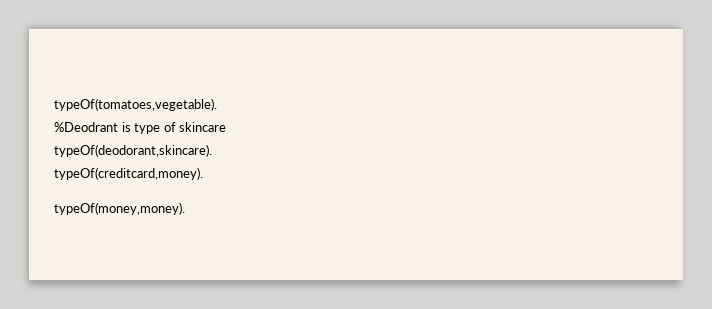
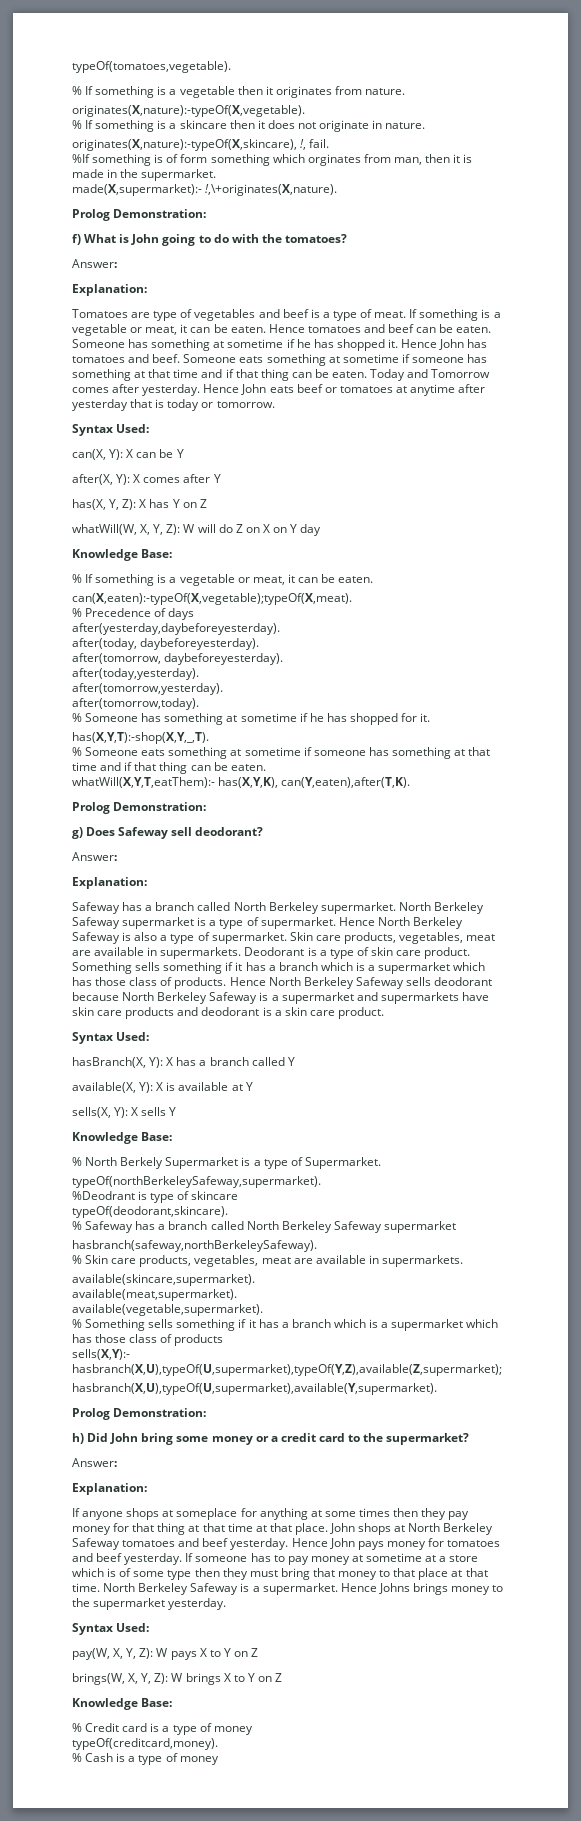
(217, 104) none -> [72,86,406,98] [72,105,305,117] [72,120,426,132] [72,139,330,151] [72,154,473,166] [72,169,217,181] [72,184,338,196] [72,209,207,221] [72,234,347,246] [72,259,117,268] [72,284,147,296] [72,309,501,321] [72,324,492,336] [72,339,488,351] [72,354,488,366] [72,369,491,381] [72,384,486,396] [72,399,275,411] [72,424,150,436] [72,449,184,460] [72,474,221,485] [72,499,207,510] [72,524,322,536] [72,549,173,561] [72,574,374,586] [72,593,352,605] [72,608,195,620] [72,623,280,635] [72,638,260,650] [72,653,284,665] [72,668,199,680] [72,683,223,695] [72,698,199,710] [72,713,431,725] [72,732,209,744] [72,747,491,759] [72,762,266,774] [72,777,411,788] [72,802,207,814] [72,827,264,839] [72,852,117,861] [72,877,147,889] [72,902,484,914] [72,917,463,929] [72,932,496,944] [72,947,471,959] [72,962,486,974] [72,977,493,989] [72,992,489,1004] [72,1007,384,1019] [72,1032,150,1044] [72,1057,295,1068] [72,1082,253,1093] [72,1107,177,1118] [72,1132,173,1144] [72,1157,381,1169] [72,1176,321,1188] // % If something is a vegetable then it originates from nature. // originates(X,nature):-typeOf(X,vegetable). // % If something is a skincare then it does not originate in nature. // originates(X,nature):-typeOf(X,skincare), !, fail. // %If something is of form something which orginates from man, then it is made in the supermarket. // made(X,supermarket):- !,\+originates(X,nature). // Prolog Demonstration: // f) What is John going to do with the tomatoes? // Answer: // Explanation: // Tomatoes are type of vegetables and beef is a type of meat. If something is a vegetable or meat, it can be eaten. Hence tomatoes and beef can be eaten. Someone has something at sometime if he has shopped it. Hence John has tomatoes and beef. Someone eats something at sometime if someone has something at that time and if that thing can be eaten. Today and Tomorrow comes after yesterday. Hence John eats beef or tomatoes at anytime after yesterday that is today or tomorrow. // Syntax Used: // can(X, Y): X can be Y // after(X, Y): X comes after Y // has(X, Y, Z): X has Y on Z // whatWill(W, X, Y, Z): W will do Z on X on Y day // Knowledge Base: // % If something is a vegetable or meat, it can be eaten. // can(X,eaten):-typeOf(X,vegetable);typeOf(X,meat). // % Precedence of days // after(yesterday,daybeforeyesterday). // after(today, daybeforeyesterday). // after(tomorrow, daybeforeyesterday). // after(today,yesterday). // after(tomorrow,yesterday). // after(tomorrow,today). // % Someone has something at sometime if he has shopped for it. // has(X,Y,T):-shop(X,Y,_,T). // % Someone eats something at sometime if someone has something at that time and if that thing can be eaten. // whatWill(X,Y,T,eatThem):- has(X,Y,K), can(Y,eaten),after(T,K). // Prolog Demonstration: // g) Does Safeway sell deodorant? // Answer: // Explanation: // Safeway has a branch called North Berkeley supermarket. North Berkeley Safeway supermarket is a type of supermarket. Hence North Berkeley Safeway is also a type of supermarket. Skin care products, vegetables, meat are available in supermarkets. Deodorant is a type of skin care product. Something sells something if it has a branch which is a supermarket which has those class of products. Hence North Berkeley Safeway sells deodorant because North Berkeley Safeway is a supermarket and supermarkets have skin care products and deodorant is a skin care product. // Syntax Used: // hasBranch(X, Y): X has a branch called Y // available(X, Y): X is available at Y // sells(X, Y): X sells Y // Knowledge Base: // % North Berkely Supermarket is a type of Supermarket. // typeOf(northBerkeleySafeway,supermarket).
[54,167,203,180] [54,202,185,215] typeOf(creditcard,money). // typeOf(money,money). -> [72,1221,456,1233] [72,1240,317,1252] [72,1255,463,1267] [72,1274,255,1286] [72,1289,237,1301] [72,1304,263,1316] [72,1319,499,1331] [72,1334,224,1346] [72,1349,130,1360] [72,1364,502,1376] [72,1383,437,1395] [72,1408,207,1420] [72,1433,470,1445] [72,1458,117,1467] [72,1483,147,1495] [72,1508,470,1520] [72,1523,494,1535] [72,1538,501,1550] [72,1553,479,1565] [72,1568,488,1580] [72,1583,504,1595] [72,1598,227,1610] [72,1623,150,1635] [72,1648,259,1660] [72,1673,283,1685] [72,1698,173,1710] [72,1723,253,1735] [72,1738,218,1750] [72,1753,219,1765] % Safeway has a branch called North Berkeley Safeway supermarket // hasbranch(safeway,northBerkeleySafeway). // % Skin care products, vegetables, meat are available in supermarkets. // available(skincare,supermarket). // available(meat,supermarket). // available(vegetable,supermarket). // % Something sells something if it has a branch which is a supermarket which has those class of products // sells(X,Y):- hasbranch(X,U),typeOf(U,supermarket),typeOf(Y,Z),available(Z,supermarket); // hasbranch(X,U),typeOf(U,supermarket),available(Y,supermarket). // Prolog Demonstration: // h) Did John bring some money or a credit card to the supermarket? // Answer: // Explanation: // If anyone shops at someplace for anything at some times then they pay money for that thing at that time at that place. John shops at North Berkeley Safeway tomatoes and beef yesterday. Hence John pays money for tomatoes and beef yesterday. If someone has to pay money at sometime at a store which is of some type then they must bring that money to that place at that time. North Berkeley Safeway is a supermarket. Hence Johns brings money to the supermarket yesterday. // Syntax Used: // pay(W, X, Y, Z): W pays X to Y on Z // brings(W, X, Y, Z): W brings X to Y on Z // Knowledge Base: // % Credit card is a type of money // typeOf(creditcard,money). // % Cash is a type of money

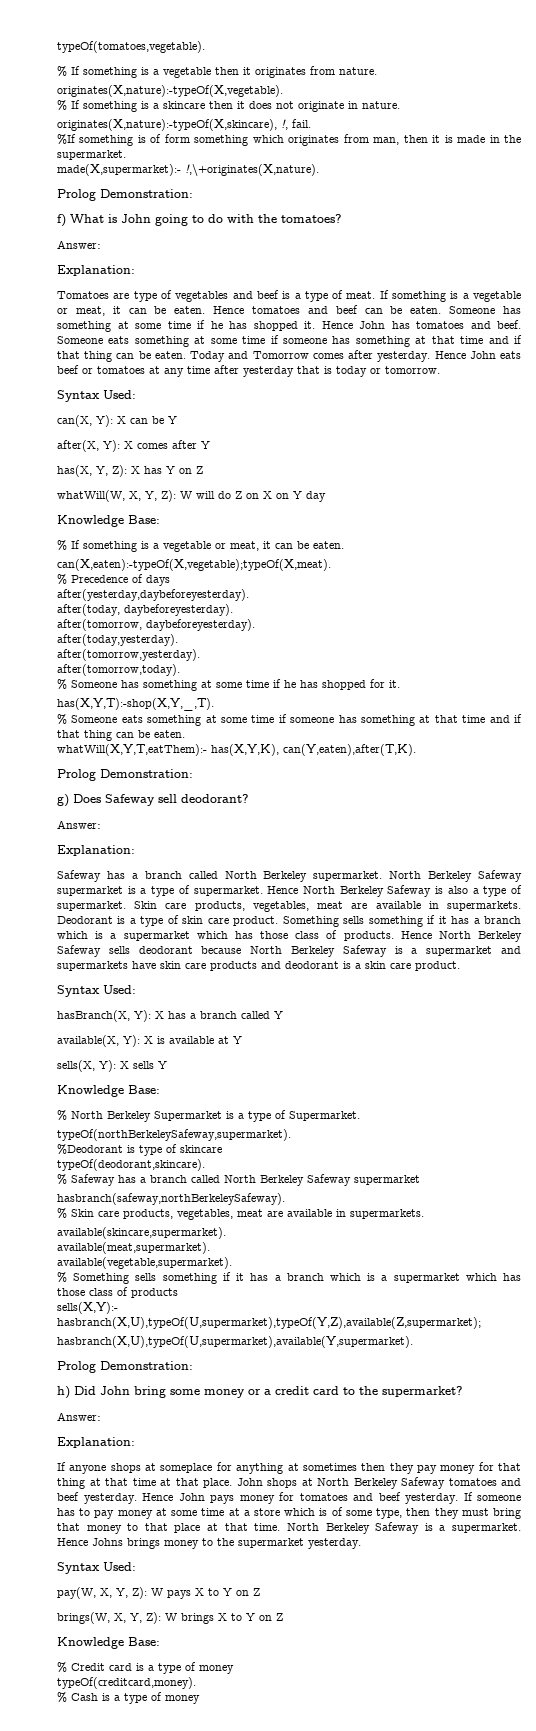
[307,154,361,166] orginates -> [288,135,340,146] originates
[227,339,284,348] sometime -> [135,321,191,329] some time
[342,354,399,363] sometime -> [210,336,266,344] some time
[410,384,456,396] anytime -> [164,366,210,377] any time
[240,713,297,722] sometime -> [216,680,269,688] some time
[244,747,301,756] sometime -> [221,715,275,723] some time
[120,1157,164,1169] Berkely -> [107,1111,151,1122] Berkeley
[72,1191,135,1200] %Deodrant -> [57,1144,123,1155] %Deodorant
[324,1508,390,1517] some times -> [302,1463,357,1471] sometimes
[366,1553,423,1562] sometime -> [171,1508,225,1516] some time
[167,1570,192,1580] type -> [376,1508,403,1519] type,

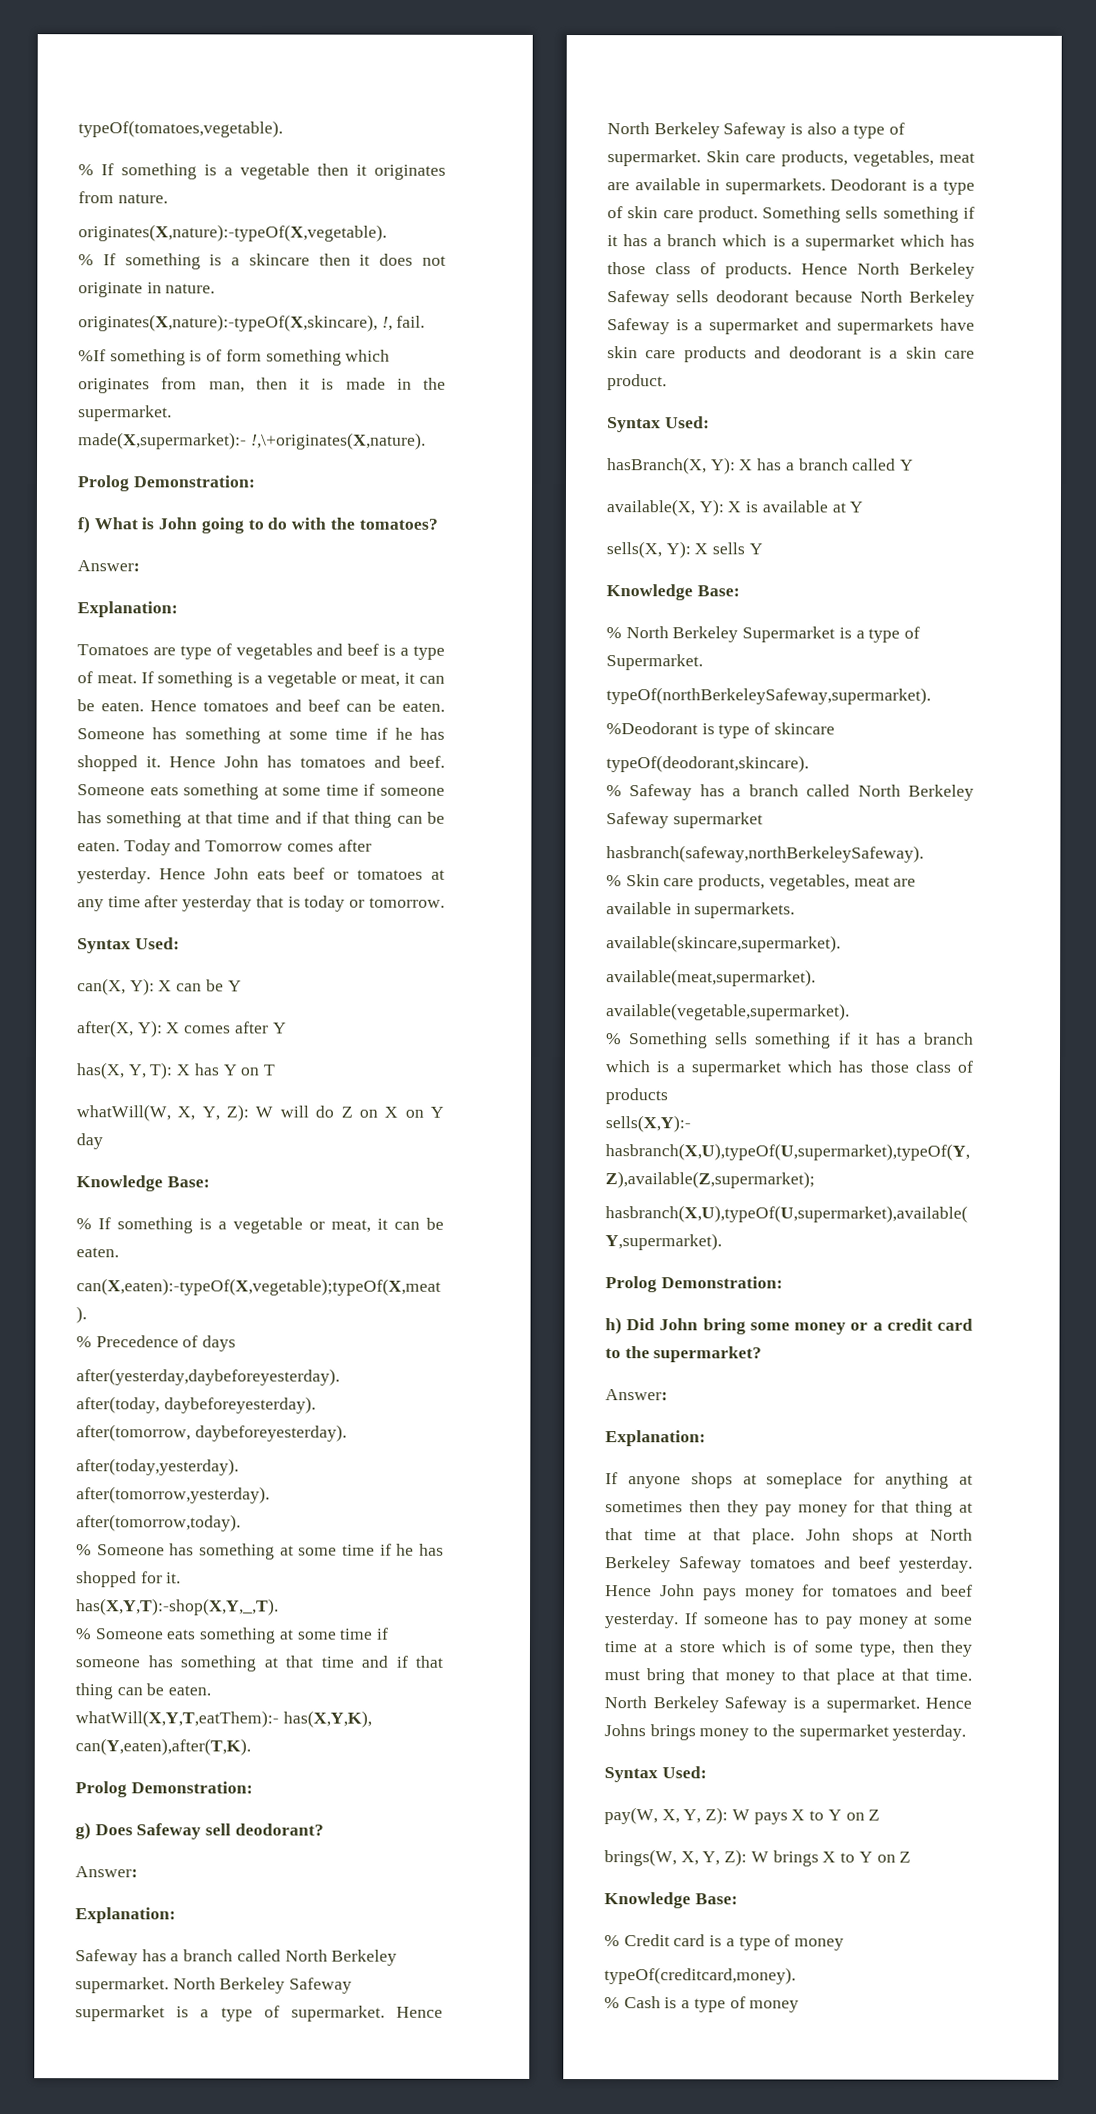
[112,465,127,477] Z): -> [149,1062,173,1080] T):
[196,466,203,474] Z -> [263,1064,276,1076] T

